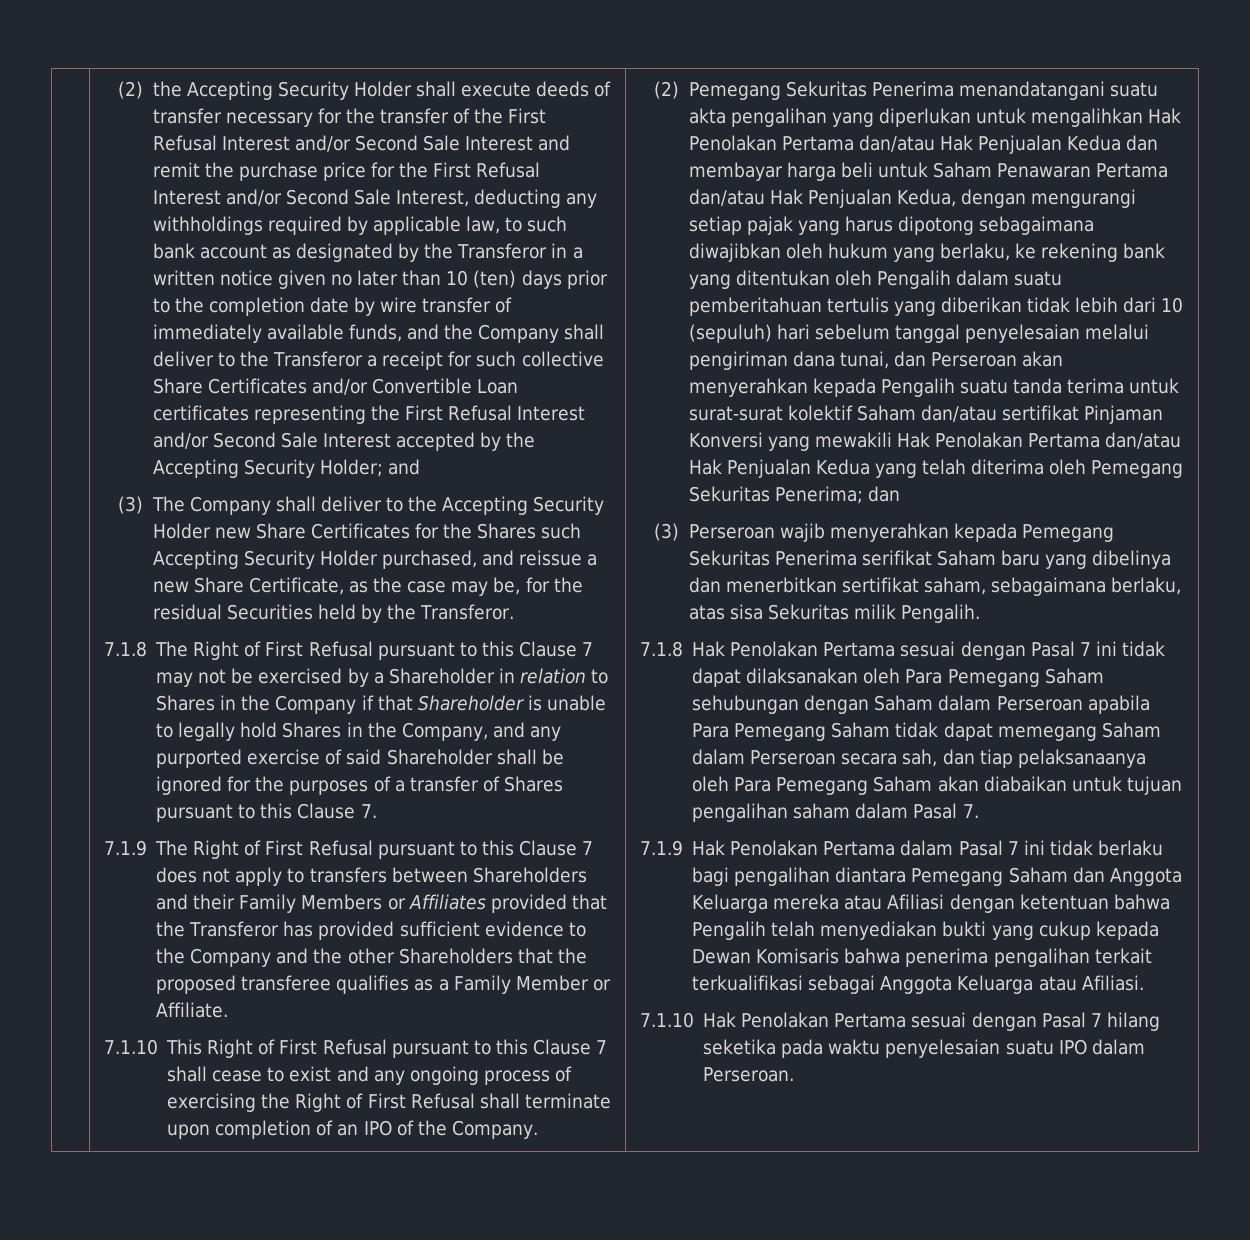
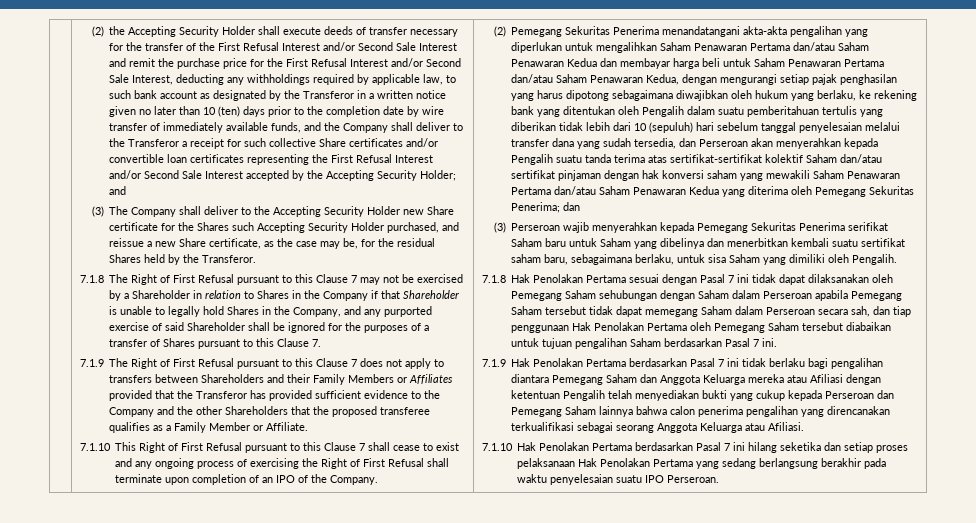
[207,378,519,395] Certificates and/or Convertible Loan -> [349,138,439,147] [109,154,188,163] certificates and/or convertible loan
[310,523,410,539] Certificates -> [109,222,159,231] certificate
[248,577,344,595] Certificate, -> [209,238,262,249] certificate,
[226,604,313,620] Securities -> [109,254,142,263] Shares
[1110,82,1159,97] [688,108,726,124] suatu akta -> [743,26,788,35] akta-akta
[1148,108,1182,124] [688,135,1063,154] Hak Penolakan Pertama dan/atau Hak Penjualan -> [660,42,870,51] [511,59,565,67] Saham Penawaran Pertama dan/atau Saham Penawaran
[769,189,892,208] Hak Penjualan -> [556,74,644,83] Saham Penawaran
(793, 225) none -> [840,74,898,85] penghasilan
[688,351,889,370] pengiriman dana tunai, -> [511,138,677,149] transfer dana yang sudah tersedia,
[1129,378,1180,394] [688,406,783,421] untuk surat-surat -> [648,154,763,163] atas sertifikat-sertifikat
[1084,405,1164,424] [688,432,1182,451] [688,459,811,478] Pinjaman Konversi yang mewakili Hak Penolakan Pertama dan/atau Hak Penjualan -> [558,170,901,181] [511,186,687,195] pinjaman dengan hak konversi saham yang mewakili Saham Penawaran Pertama dan/atau Saham Penawaran
[922,459,967,475] telah -> (746, 193) none
(1041, 558) none -> [569,238,632,247] untuk Saham
[841,577,1182,596] [688,604,896,620] sertifikat saham, sebagaimana berlaku, atas sisa Sekuritas milik -> [791,238,906,247] [511,254,850,265] kembali suatu sertifikat saham baru, sebagaimana berlaku, untuk sisa Saham yang dimiliki oleh
[905,669,943,684] Para -> (894, 278) none
[692,722,891,741] Para Pemegang Saham -> [851,291,903,301] [511,306,587,315] Pemegang Saham tersebut
[1017,749,1146,768] [692,776,979,795] pelaksanaanya oleh Para Pemegang Saham akan -> [511,322,844,333] penggunaan Hak Penolakan Pertama oleh Pemegang Saham tersebut
[793,803,979,819] saham dalam Pasal 7. -> [630,338,778,347] Saham berdasarkan Pasal 7 ini.
[900,840,954,856] dalam -> [629,358,688,367] berdasarkan
[1113,894,1170,910] bahwa -> (561, 394) none
[692,948,1152,967] Dewan Komisaris bahwa penerima pengalihan terkait -> [825,390,895,399] [511,406,891,417] Perseroan dan Pemegang Saham lainnya bahwa calon penerima pengalihan yang direncanakan
(876, 984) none -> [616,425,655,433] seorang
[911,1012,1102,1031] sesuai dengan Pasal 7 -> [635,442,746,451] berdasarkan Pasal 7 ini
(777, 1047) none -> [824,442,909,453] [517,458,862,469] dan setiap proses pelaksanaan Hak Penolakan Pertama yang sedang berlangsung berakhir
[1091,1039,1145,1055] dalam -> (665, 479) none

